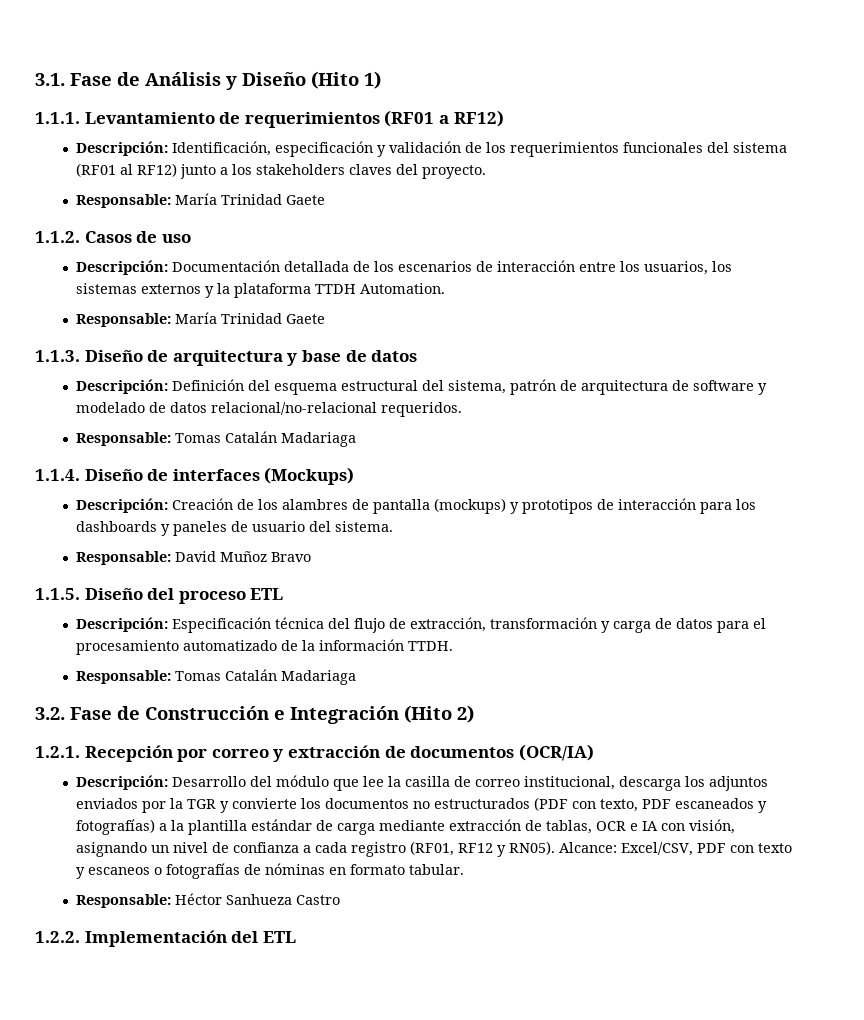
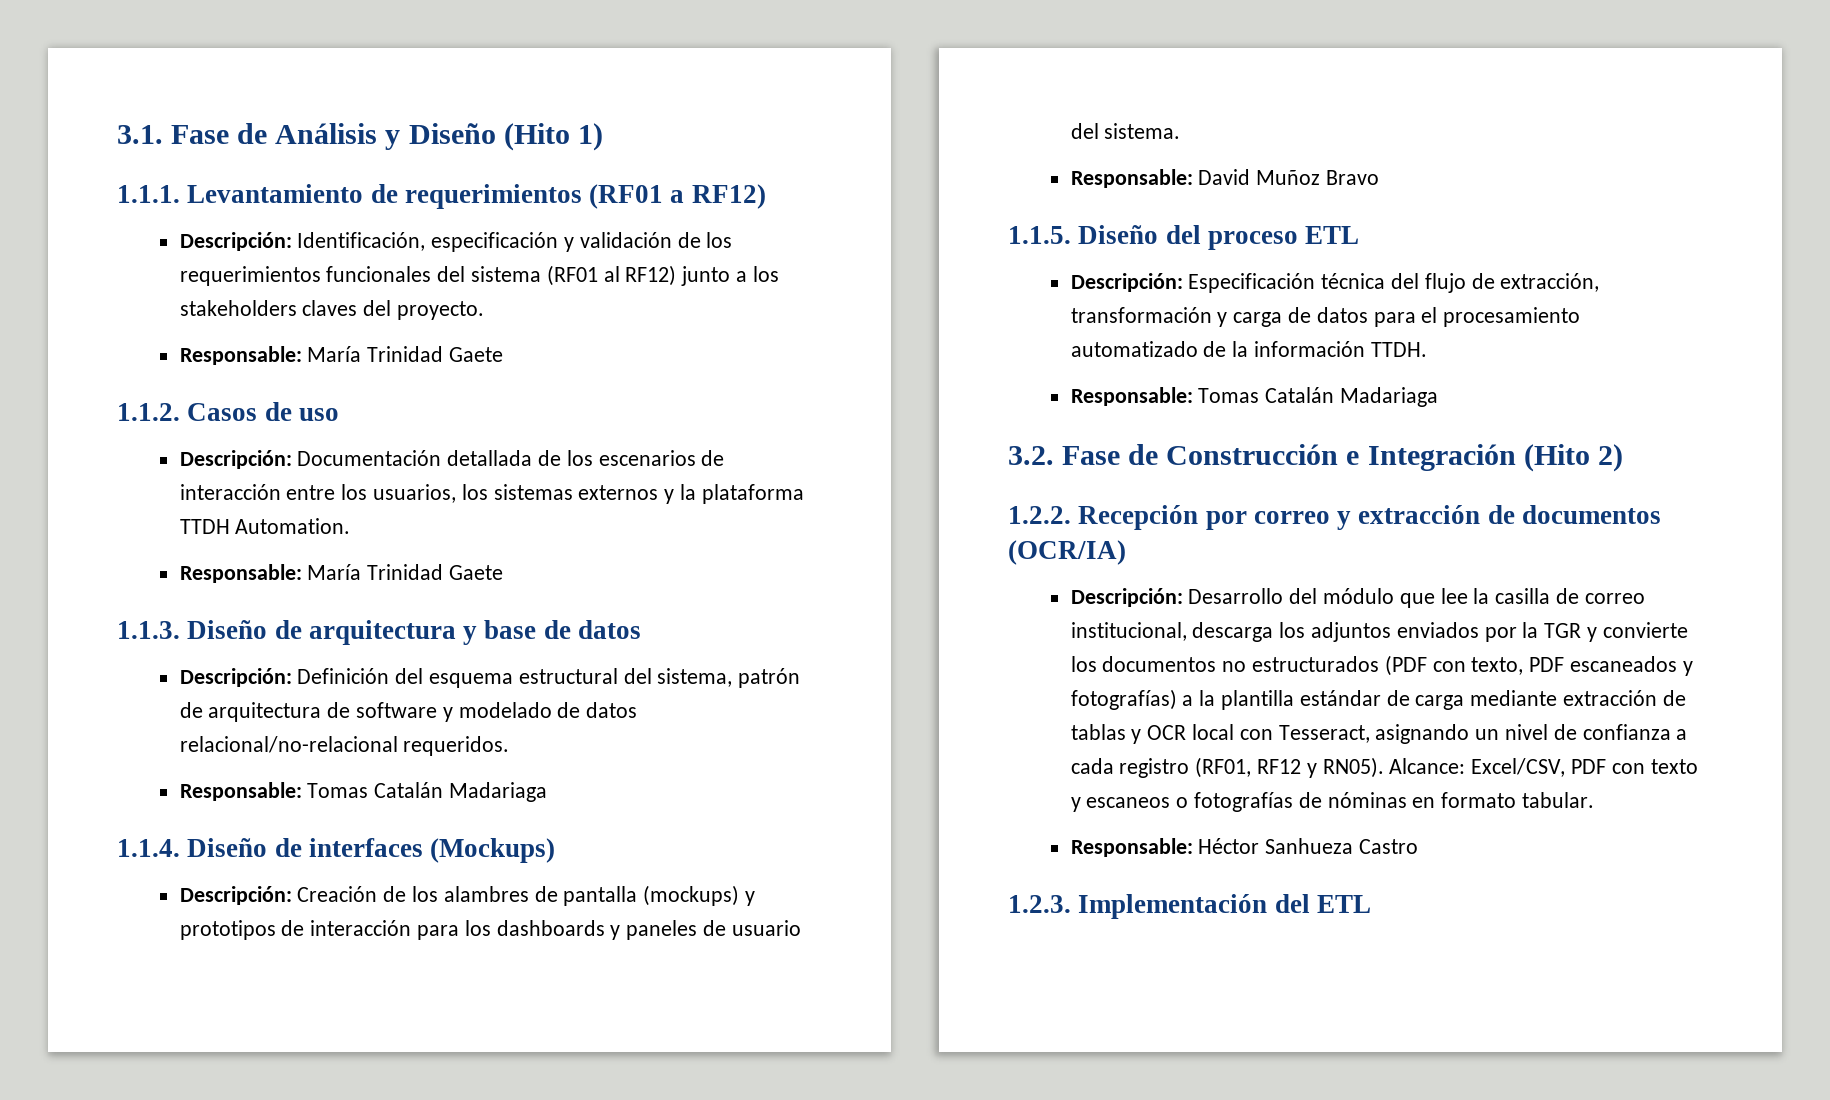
[35,746,80,758] 1.2.1. -> [1008,506,1071,524] 1.2.2.
[545,819,735,834] tablas, OCR e IA con visión, -> [1070,724,1370,744] tablas y OCR local con Tesseract,
[35,931,80,943] 1.2.2. -> [1008,895,1071,913] 1.2.3.

